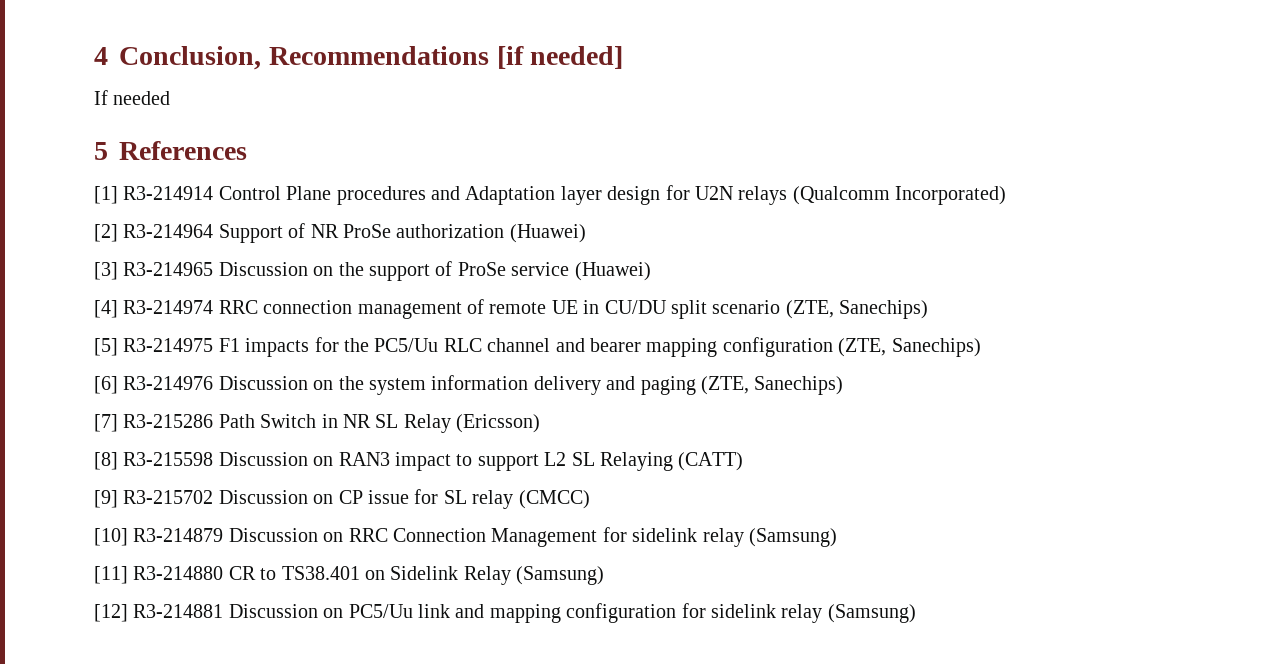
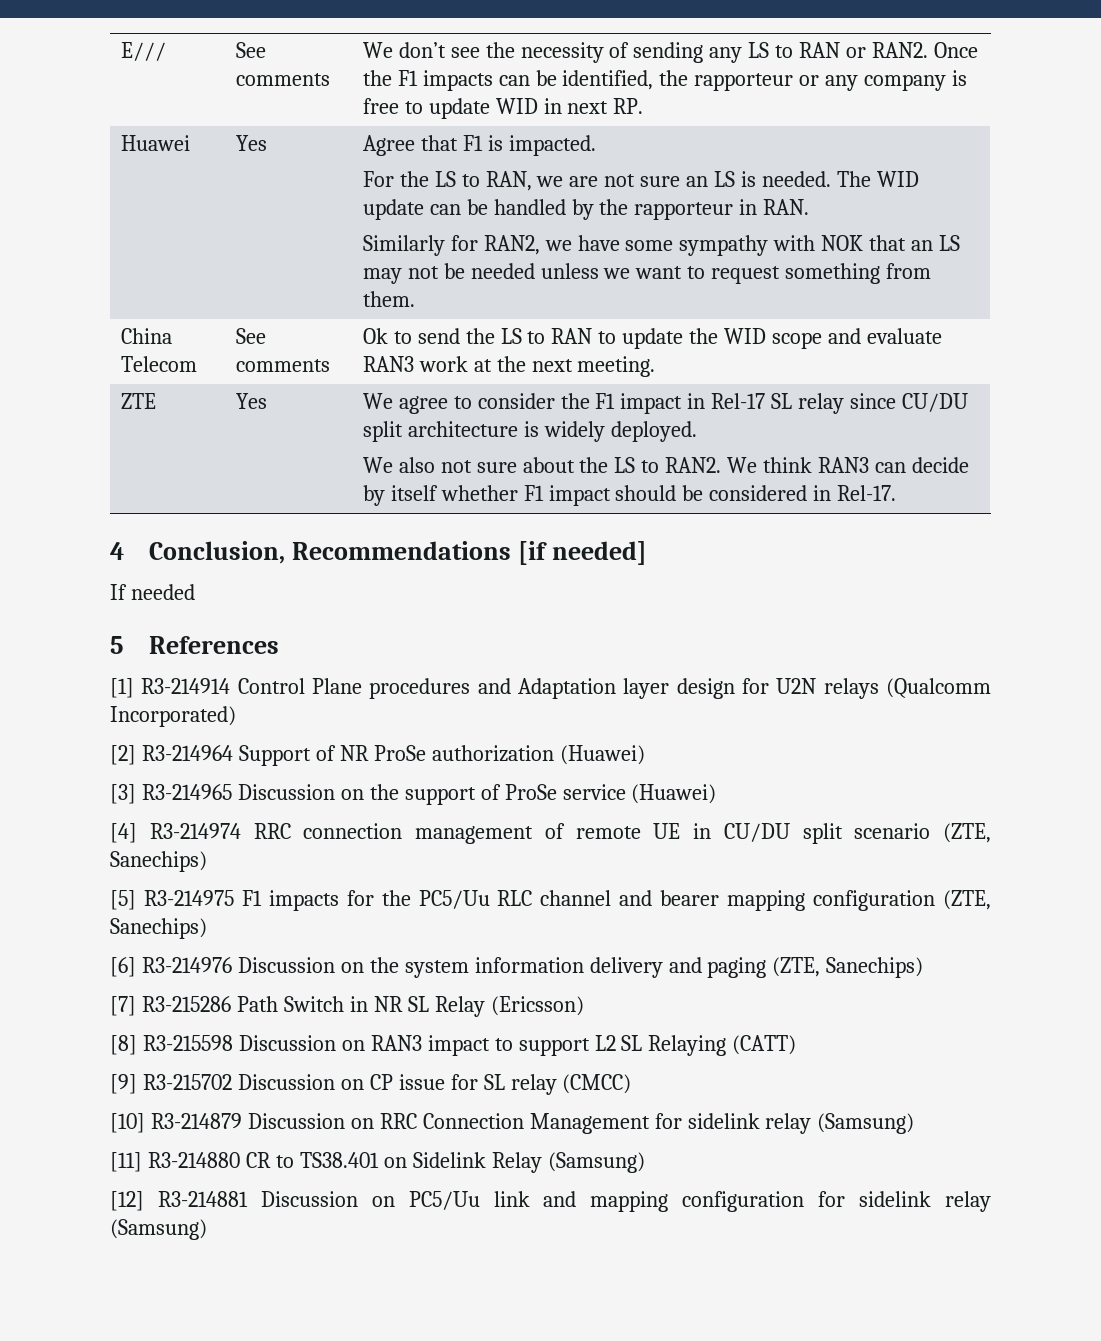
(94, 56) none -> [120,42,166,61] [235,42,266,58] [235,73,330,86] [362,42,978,63] [362,70,968,91] [362,98,644,119] [120,135,190,151] [235,135,267,151] [362,135,596,156] [362,171,919,191] [362,199,810,220] [362,235,961,256] [362,263,932,284] [362,291,415,307] [120,328,172,344] [120,356,197,372] [235,328,266,344] [235,359,330,372] [362,328,942,349] [362,356,656,377] [120,393,156,409] [235,393,267,409] [362,393,969,414] [362,421,697,442] [362,457,969,473] [362,485,897,506] E/// | See comments | We don’t see the necessity of sending any LS to RAN or RAN2. Once the F1 impacts can be identified, the rapporteur or any company is free to update WID in next RP. // Huawei | Yes | Agree that F1 is impacted. // For the LS to RAN, we are not sure an LS is needed. The WID update can be handled by the rapporteur in RAN. // Similarly for RAN2, we have some sympathy with NOK that an LS may not be needed unless we want to request something from them. // China Telecom | See comments | Ok to send the LS to RAN to update the WID scope and evaluate RAN3 work at the next meeting. // ZTE | Yes | We agree to consider the F1 impact in Rel-17 SL relay since CU/DU split architecture is widely deployed. // We also not sure about the LS to RAN2. We think RAN3 can decide by itself whether F1 impact should be considered in Rel-17. //

